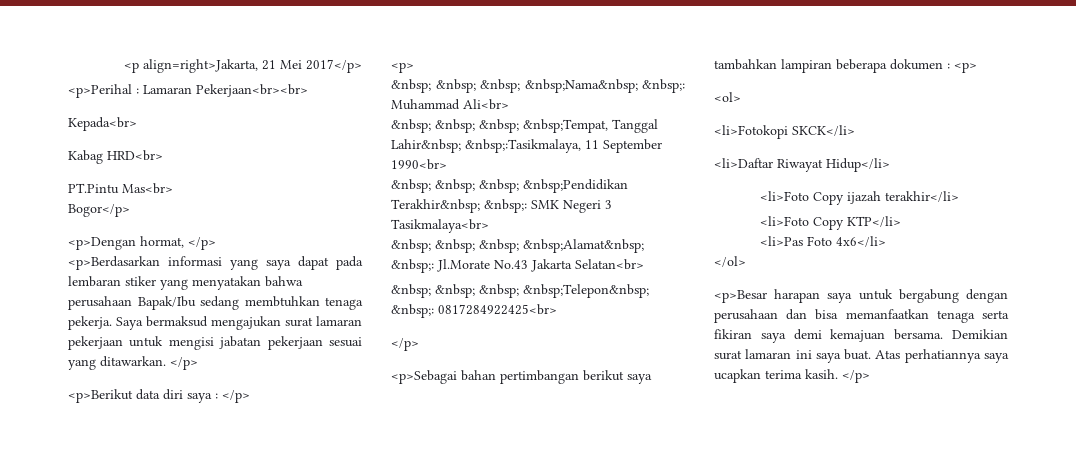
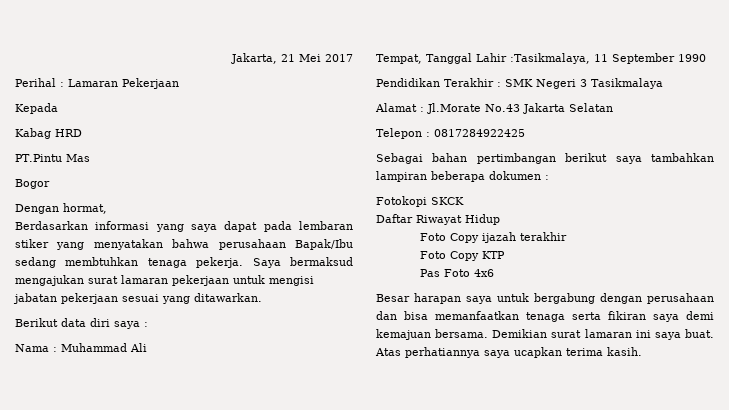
[124,59,362,73] [68,84,308,98] [68,117,137,131] <p align=right>Jakarta, 21 Mei 2017</p> // <p>Perihal : Lamaran Pekerjaan<br><br> // Kepada<br> -> [231,53,353,64] [15,78,179,89] [15,103,58,114] Jakarta, 21 Mei 2017 // Perihal : Lamaran Pekerjaan // Kepada
[107,150,163,161] HRD<br> -> [55,129,82,137] HRD
[122,183,173,194] [68,204,130,217] [68,237,136,250] Mas<br> // Bogor</p> // <p>Dengan -> [65,154,90,162] [15,179,50,189] [15,204,59,214] Mas // Bogor // Dengan
[188,237,216,250] [68,256,160,270] </p> // <p>Berdasarkan -> [15,221,88,230] // Berdasarkan
[170,357,198,370] [68,389,133,403] </p> // <p>Berikut -> [15,318,58,327] // Berikut
[222,390,250,403] [391,62,414,73] [391,79,685,93] [391,99,509,110] [391,119,658,133] [391,139,662,153] [391,159,447,170] [391,179,628,193] [391,199,612,213] [391,219,489,233] [391,239,644,253] [391,259,644,273] [391,284,649,298] [391,304,557,318] [391,338,419,351] [391,370,457,384] </p> // <p> // &nbsp; &nbsp; &nbsp; &nbsp;Nama&nbsp; &nbsp;: Muhammad Ali<br> // &nbsp; &nbsp; &nbsp; &nbsp;Tempat, Tanggal Lahir&nbsp; &nbsp;:Tasikmalaya, 11 September 1990<br> // &nbsp; &nbsp; &nbsp; &nbsp;Pendidikan Terakhir&nbsp; &nbsp;: SMK Negeri 3 Tasikmalaya<br> // &nbsp; &nbsp; &nbsp; &nbsp;Alamat&nbsp; &nbsp;: Jl.Morate No.43 Jakarta Selatan<br> // &nbsp; &nbsp; &nbsp; &nbsp;Telepon&nbsp; &nbsp;: 0817284922425<br> // </p> // <p>Sebagai -> [15,343,147,352] [376,53,706,64] [376,78,663,89] [375,103,613,114] [376,128,525,139] [376,153,423,164] // Nama : Muhammad Ali // Tempat, Tanggal Lahir :Tasikmalaya, 11 September 1990 // Pendidikan Terakhir : SMK Negeri 3 Tasikmalaya // Alamat : Jl.Morate No.43 Jakarta Selatan // Telepon : 0817284922425 // Sebagai
[954,62,977,73] [714,92,741,102] [714,125,855,139] [714,158,890,172] [760,191,960,205] [760,216,902,230] [760,236,887,247] [714,256,746,267] [714,290,767,303] <p> // <ol> // <li>Fotokopi SKCK</li> // <li>Daftar Riwayat Hidup</li> // <li>Foto Copy ijazah terakhir</li> // <li>Foto Copy KTP</li> // <li>Pas Foto 4x6</li> // </ol> // <p>Besar -> [376,196,464,207] [376,214,500,225] [419,232,567,243] [419,251,505,261] [419,269,494,277] [376,294,410,302] // Fotokopi SKCK // Daftar Riwayat Hidup // Foto Copy ijazah terakhir // Foto Copy KTP // Pas Foto 4x6 // Besar
[842,370,870,383] </p> -> (642, 351) none

